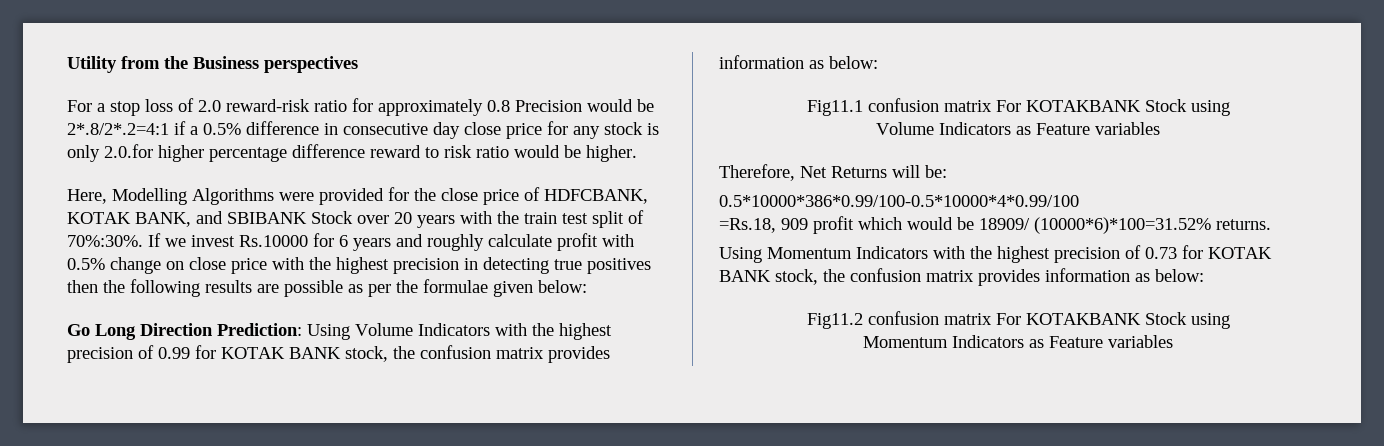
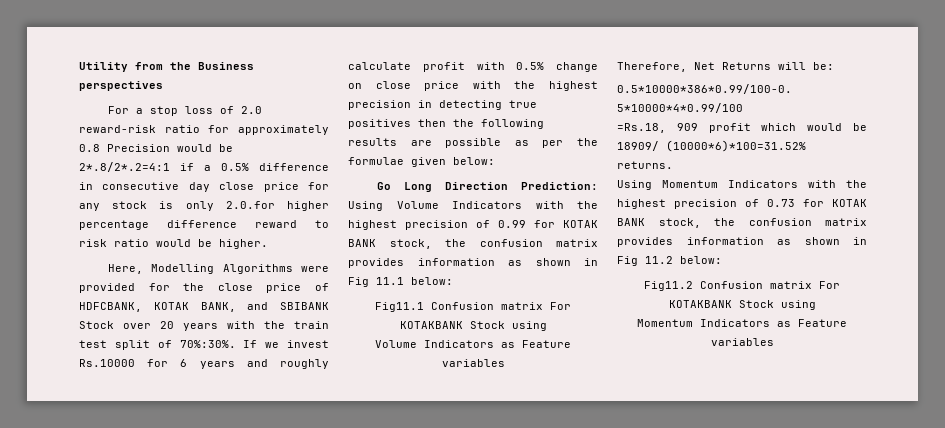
(824, 64) none -> [535,258,598,266] [348,277,404,287] shown in Fig 11.1
[867,98,939,112] confusion -> [431,302,494,310] Confusion
(1150, 277) none -> [804,237,867,245] [617,256,673,266] shown in Fig 11.2
[867,311,939,325] confusion -> [700,281,763,289] Confusion

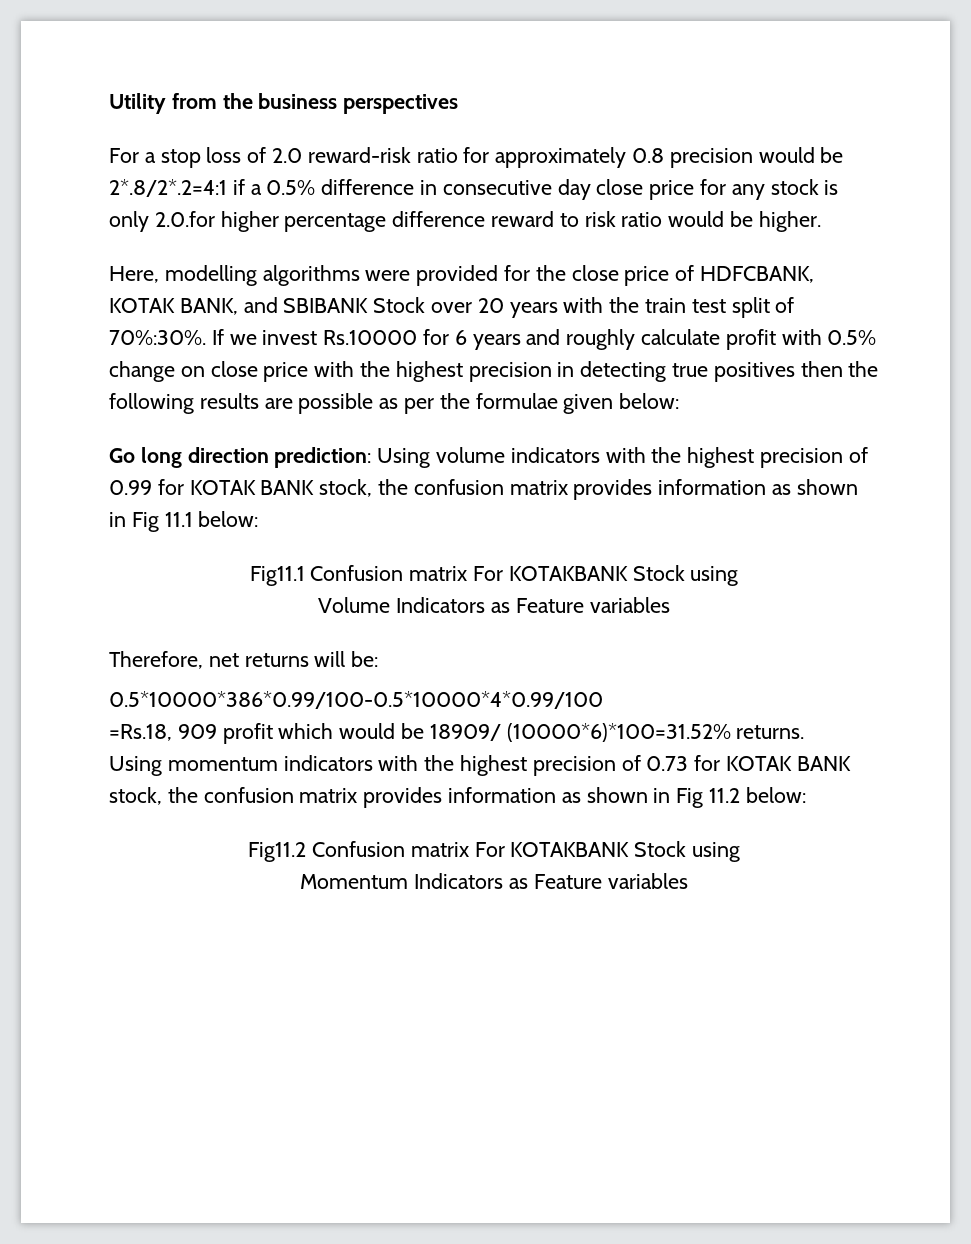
[198,62,254,70] Business -> [258,93,338,109] business
[107,144,170,152] Precision -> [669,148,753,168] precision
[150,264,293,274] Modelling Algorithms -> [164,265,360,286] modelling algorithms
[403,182,598,192] [348,201,522,211] Long Direction Prediction: Using Volume Indicators -> [140,447,600,468] long direction prediction: Using volume indicators
[694,62,771,70] Net Returns -> [208,653,309,667] net returns
[662,180,798,188] Momentum Indicators -> [167,755,373,771] momentum indicators

